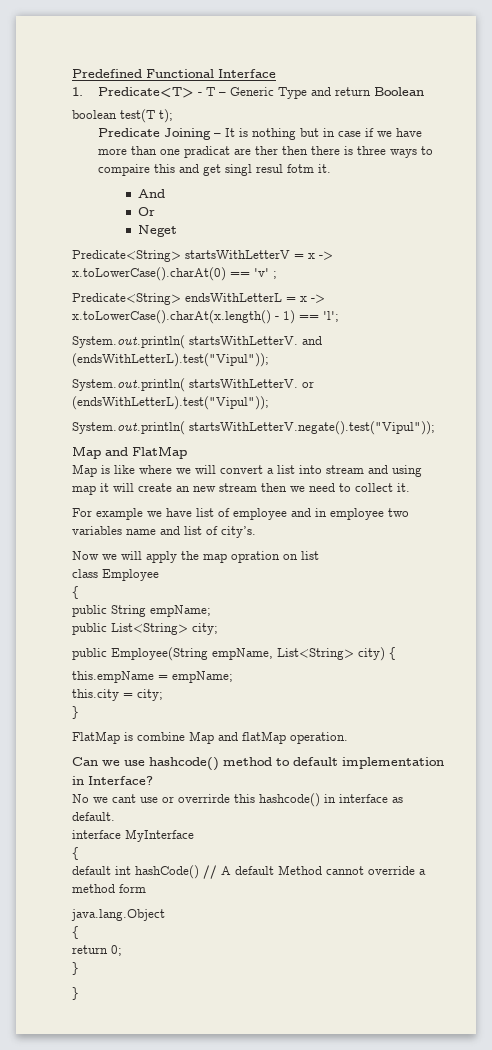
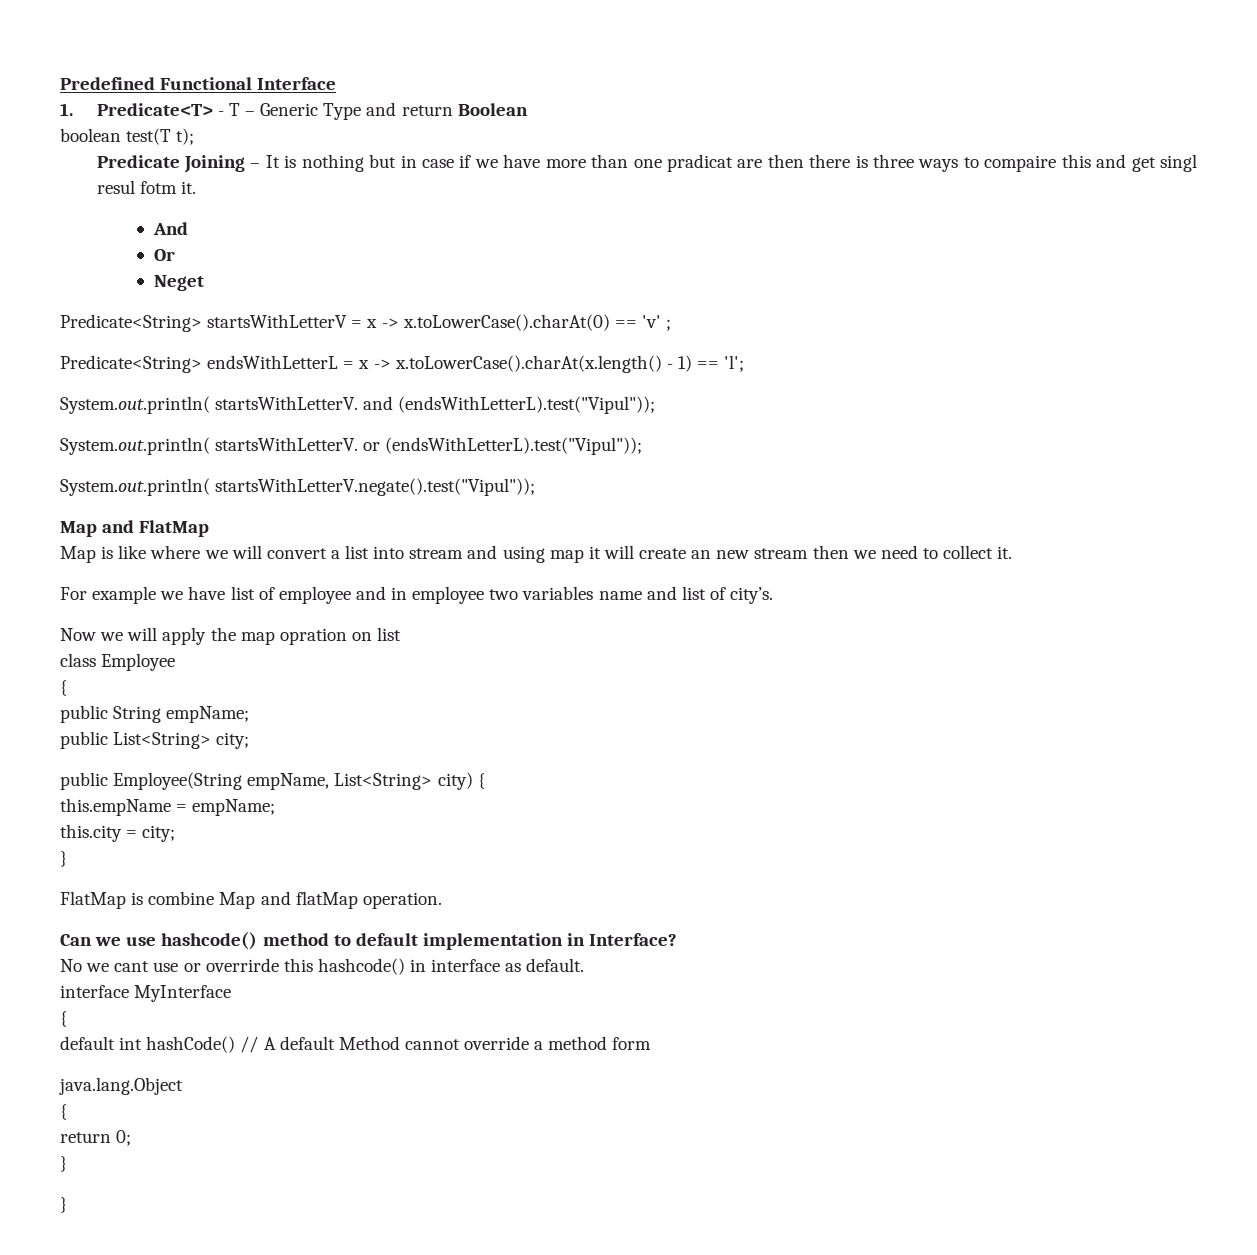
[254,146,278,155] ther -> (763, 163) none

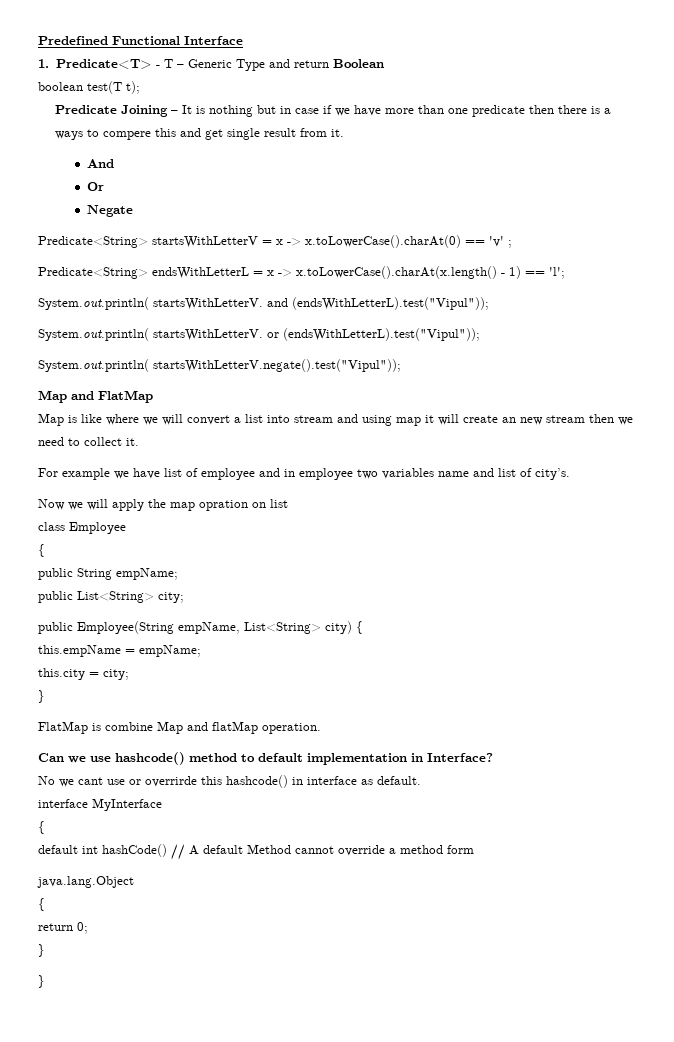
[666,154,763,172] pradicat are -> [472,105,526,117] predicate
[873,154,915,168] three -> [604,108,612,114] a
[984,155,1057,172] compaire -> [103,131,152,140] compere
[1159,154,1197,172] [96,180,177,194] singl resul fotm -> [227,128,328,140] single result from
[154,275,205,291] Neget -> [86,205,133,217] Negate

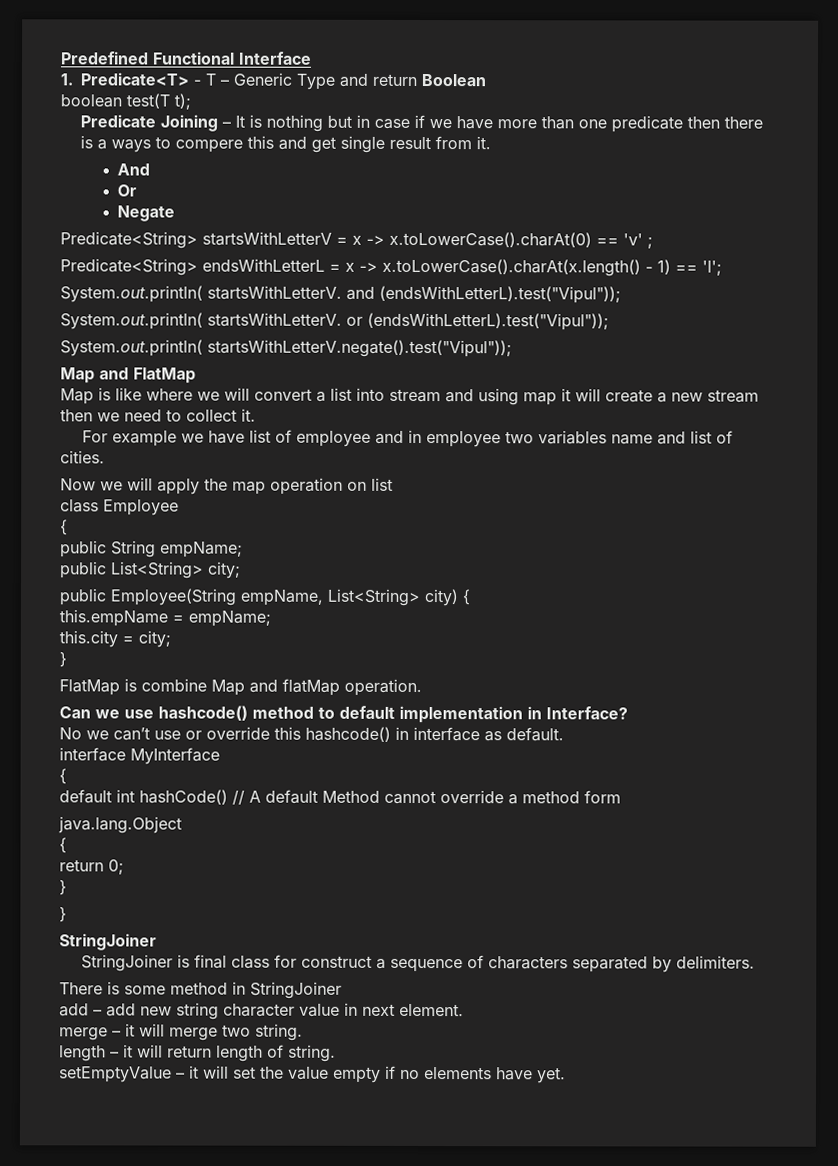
[502,417,516,423] an -> [657,392,667,403] a
[535,468,570,480] city’s. -> [60,450,105,464] cities.
[199,500,248,511] opration -> [270,477,343,495] operation
[78,777,103,785] cant -> [113,727,150,741] can’t
[145,776,197,787] overrirde -> [206,726,270,740] override
(45, 981) none -> [59,933,157,951] [81,954,756,973] [59,981,342,999] [59,1002,464,1020] [59,1023,303,1041] [59,1044,336,1062] [59,1065,566,1084] // StringJoiner // StringJoiner is final class for construct a sequence of characters separated by delimiters. // There is some method in StringJoiner // add – add new string character value in next element. // merge – it will merge two string. // length – it will return length of string. // setEmptyValue – it will set the value empty if no elements have yet.

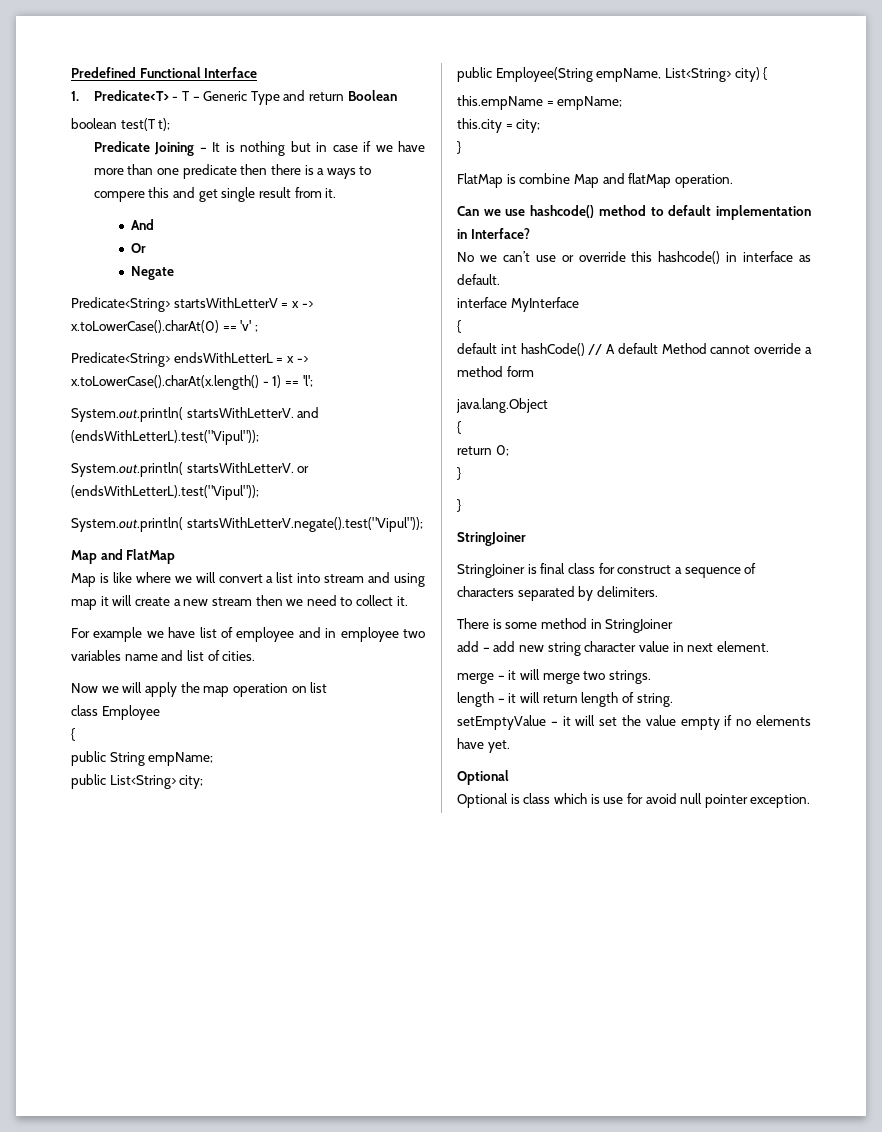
[255,1023,303,1041] string. -> [608,670,651,684] strings.
(566, 1075) none -> [457,770,509,785] [457,793,811,808] // Optional // Optional is class which is use for avoid null pointer exception.

